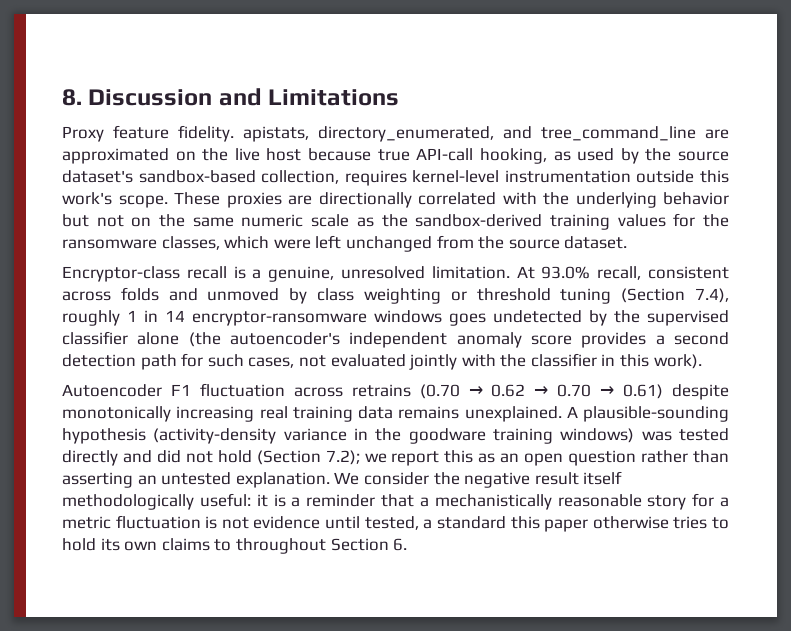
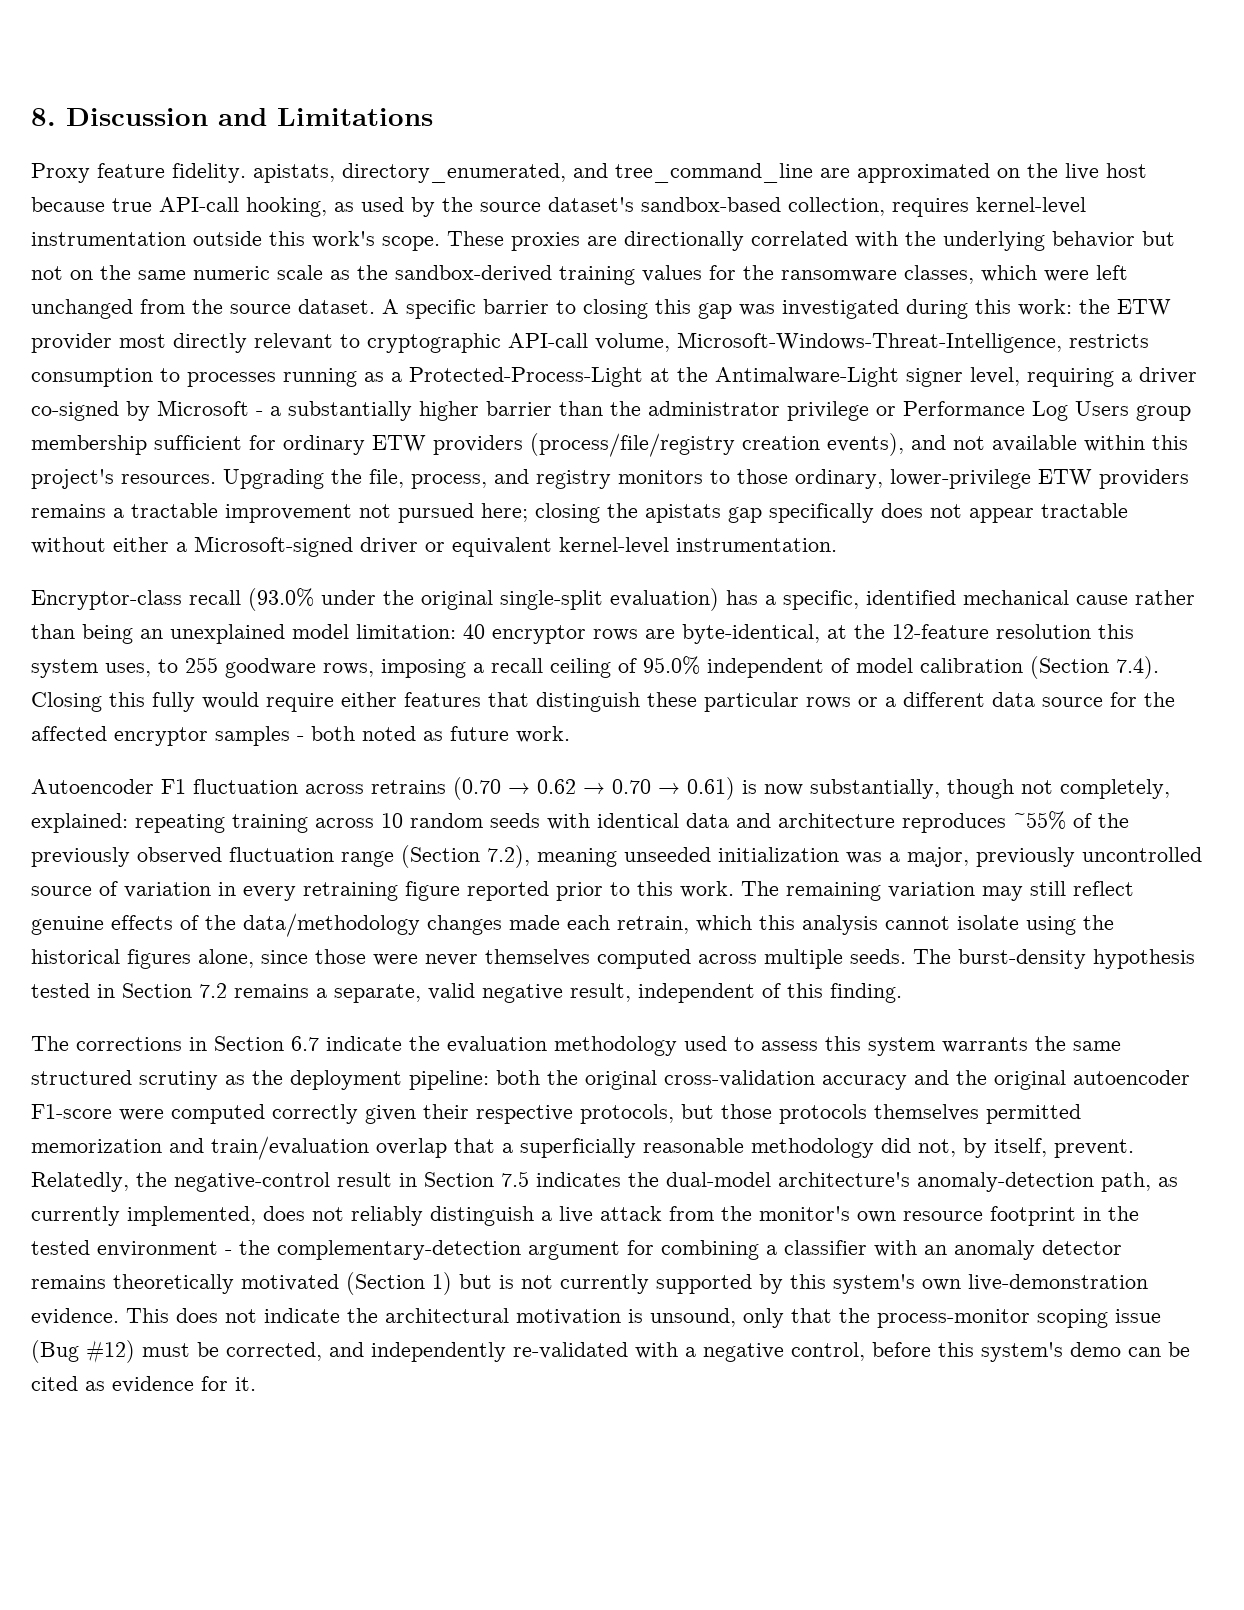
[62,266,729,282] [62,287,729,304] [62,310,729,326] [62,331,729,348] [62,353,702,370] // Encryptor-class recall is a genuine, unresolved limitation. At 93.0% recall, consistent across folds and unmoved by class weighting or threshold tuning (Section 7.4), roughly 1 in 14 encryptor-ransomware windows goes undetected by the supervised classifier alone (the autoencoder's independent anomaly score provides a second detection path for such cases, not evaluated jointly with the classifier in this work). -> [382,299,1171,319] [31,332,1149,353] [31,367,1197,387] [31,400,1191,421] [31,433,1188,457] [31,469,1189,489] [31,503,1128,523] [31,536,837,557] [31,588,1195,611] [31,624,1134,644] [31,656,1159,679] [31,692,1175,712] [31,726,570,746] A specific barrier to closing this gap was investigated during this work: the ETW provider most directly relevant to cryptographic API-call volume, Microsoft-Windows-Threat-Intelligence, restricts consumption to processes running as a Protected-Process-Light at the Antimalware-Light signer level, requiring a driver co-signed by Microsoft - a substantially higher barrier than the administrator privilege or Performance Log Users group membership sufficient for ordinary ETW providers (process/file/registry creation events), and not available within this project's resources. Upgrading the file, process, and registry monitors to those ordinary, lower-privilege ETW providers remains a tractable improvement not pursued here; closing the apistats gap specifically does not appear tractable without either a Microsoft-signed driver or equivalent kernel-level instrumentation. // Encryptor-class recall (93.0% under the original single-split evaluation) has a specific, identified mechanical cause rather than being an unexplained model limitation: 40 encryptor rows are byte-identical, at the 12-feature resolution this system uses, to 255 goodware rows, imposing a recall ceiling of 95.0% independent of model calibration (Section 7.4). Closing this fully would require either features that distinguish these particular rows or a different data source for the affected encryptor samples - both noted as future work.
[672,384,729,400] [62,406,729,422] [62,428,729,444] [62,450,729,466] [62,471,623,488] [62,493,730,510] [62,515,729,532] [62,538,408,554] despite monotonically increasing real training data remains unexplained. A plausible-sounding hypothesis (activity-density variance in the goodware training windows) was tested directly and did not hold (Section 7.2); we report this as an open question rather than asserting an untested explanation. We consider the negative result itself methodologically useful: it is a reminder that a mechanistically reasonable story for a metric fluctuation is not evidence until tested, a standard this paper otherwise tries to hold its own claims to throughout Section 6. -> [742,779,1170,799] [31,811,1129,833] [31,845,1202,868] [31,881,1134,901] [31,913,1114,937] [31,949,1195,969] [31,983,902,1003] [31,1036,1121,1056] [31,1070,1190,1090] [31,1104,1081,1124] [31,1136,1134,1160] [31,1171,1178,1192] [31,1206,1139,1226] [31,1240,1122,1260] [31,1272,1148,1295] [31,1308,1161,1328] [31,1340,1190,1363] [31,1376,256,1393] is now substantially, though not completely, explained: repeating training across 10 random seeds with identical data and architecture reproduces ~55% of the previously observed fluctuation range (Section 7.2), meaning unseeded initialization was a major, previously uncontrolled source of variation in every retraining figure reported prior to this work. The remaining variation may still reflect genuine effects of the data/methodology changes made each retrain, which this analysis cannot isolate using the historical figures alone, since those were never themselves computed across multiple seeds. The burst-density hypothesis tested in Section 7.2 remains a separate, valid negative result, independent of this finding. // The corrections in Section 6.7 indicate the evaluation methodology used to assess this system warrants the same structured scrutiny as the deployment pipeline: both the original cross-validation accuracy and the original autoencoder F1-score were computed correctly given their respective protocols, but those protocols themselves permitted memorization and train/evaluation overlap that a superficially reasonable methodology did not, by itself, prevent. Relatedly, the negative-control result in Section 7.5 indicates the dual-model architecture's anomaly-detection path, as currently implemented, does not reliably distinguish a live attack from the monitor's own resource footprint in the tested environment - the complementary-detection argument for combining a classifier with an anomaly detector remains theoretically motivated (Section 1) but is not currently supported by this system's own live-demonstration evidence. This does not indicate the architectural motivation is unsound, only that the process-monitor scoping issue (Bug #12) must be corrected, and independently re-validated with a negative control, before this system's demo can be cited as evidence for it.

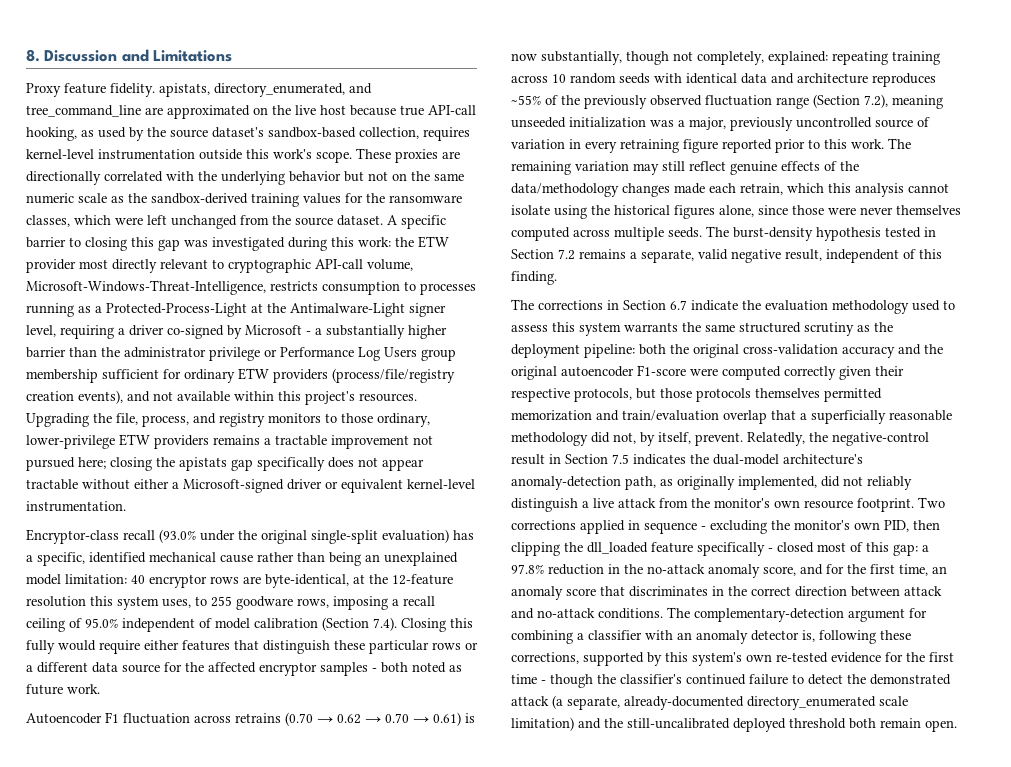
[31,1206,305,1226] currently implemented, does -> [677,476,840,490] originally implemented, did
[990,1206,1139,1226] [31,1240,270,1257] footprint in the tested environment - the -> [857,497,945,512] [511,520,940,534] [511,542,929,556] [511,564,947,578] [511,586,942,600] [511,607,690,619] footprint. Two corrections applied in sequence - excluding the monitor's own PID, then clipping the dll_loaded feature specifically - closed most of this gap: a 97.8% reduction in the no-attack anomaly score, and for the first time, an anomaly score that discriminates in the correct direction between attack and no-attack conditions. The
[31,1272,649,1295] remains theoretically motivated (Section 1) but is not currently -> [802,630,911,644] [511,652,579,664] is, following these corrections,
[968,1274,1148,1291] [31,1308,1161,1328] [31,1340,1190,1363] [31,1376,256,1393] live-demonstration evidence. This does not indicate the architectural motivation is unsound, only that the process-monitor scoping issue (Bug #12) must be corrected, and independently re-validated with a negative control, before this system's demo can be cited as evidence for it. -> [776,652,954,663] [511,674,951,688] [511,695,908,710] [511,717,957,732] re-tested evidence for the first time - though the classifier's continued failure to detect the demonstrated attack (a separate, already-documented directory_enumerated scale limitation) and the still-uncalibrated deployed threshold both remain open.

